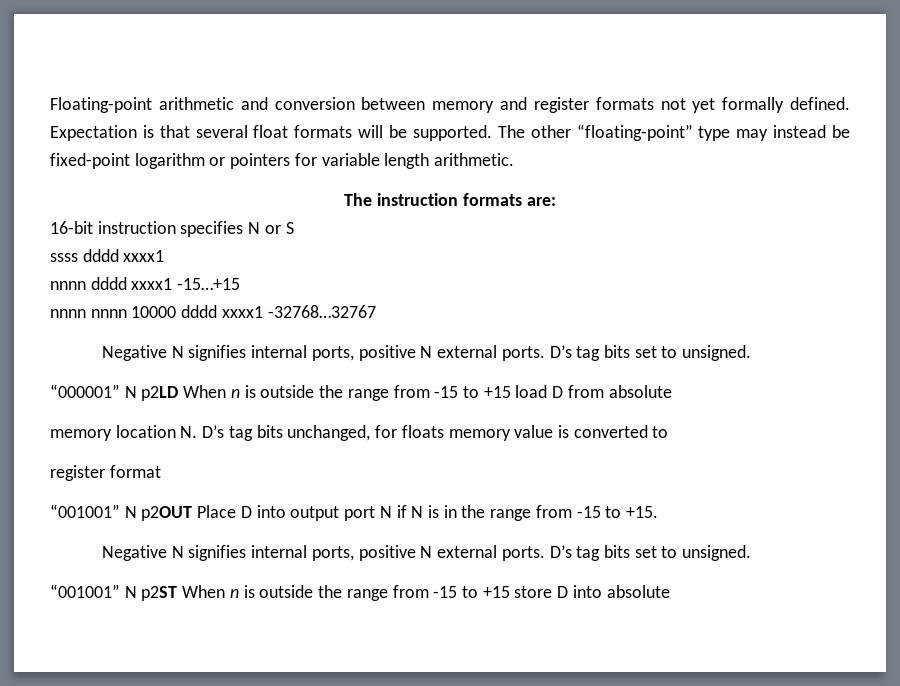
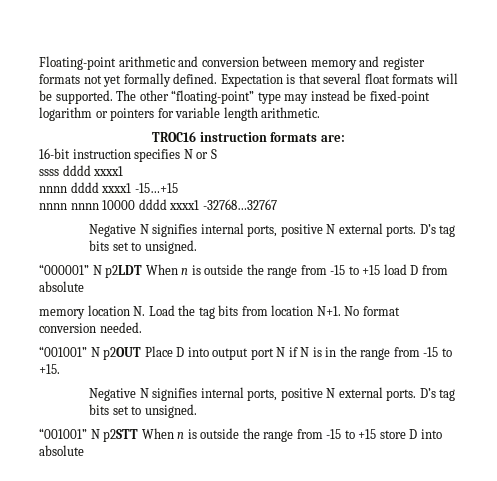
[344,193,373,206] The -> [152,131,197,142] TROC16
[141,386,179,401] p2LD -> [105,265,143,278] p2LDT
[202,425,669,441] [50,465,105,481] D’s tag bits unchanged, for floats memory value is converted to // register -> [148,305,360,319] Load the tag bits from location N+1. No
(161, 471) none -> [39,322,142,333] conversion needed.
[141,586,178,601] p2ST -> [103,429,139,442] p2STT

